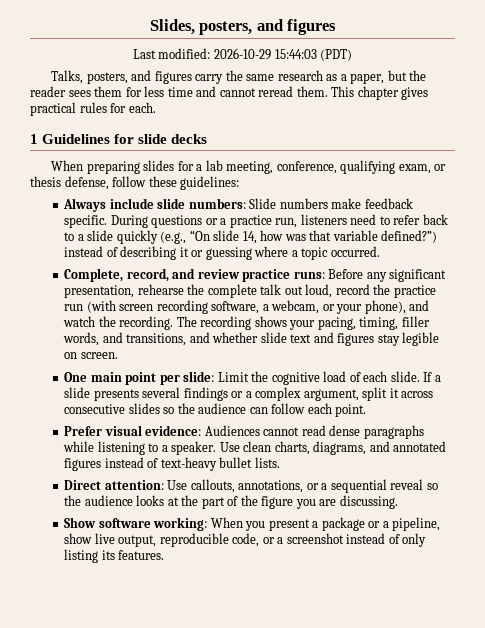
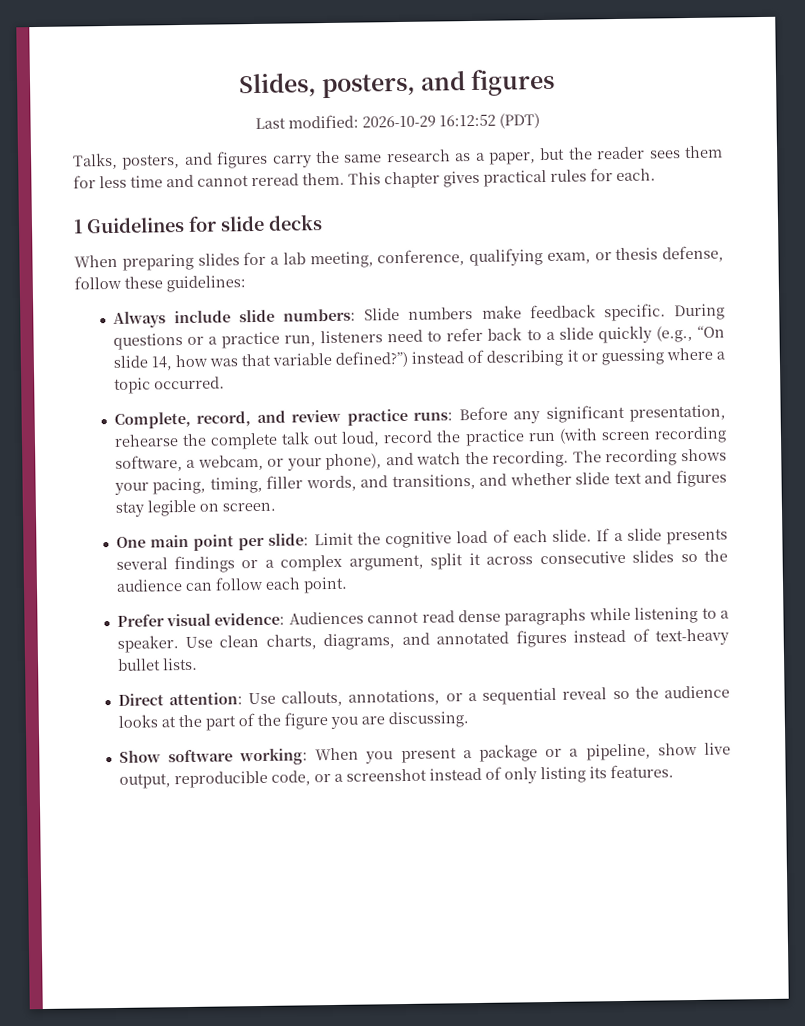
[274,49,317,59] 15:44:03 -> [438,114,496,127] 16:12:52

